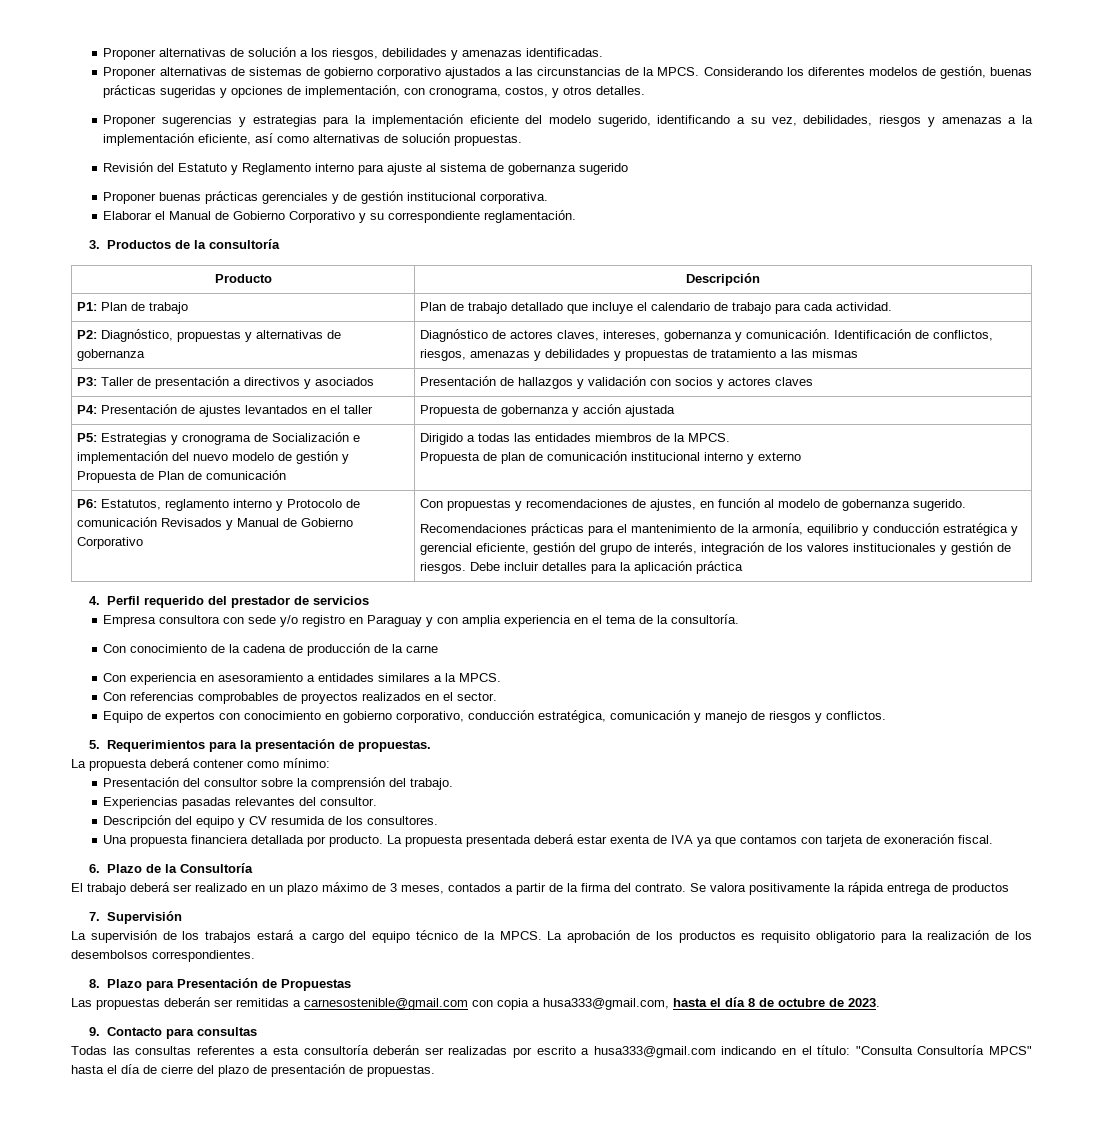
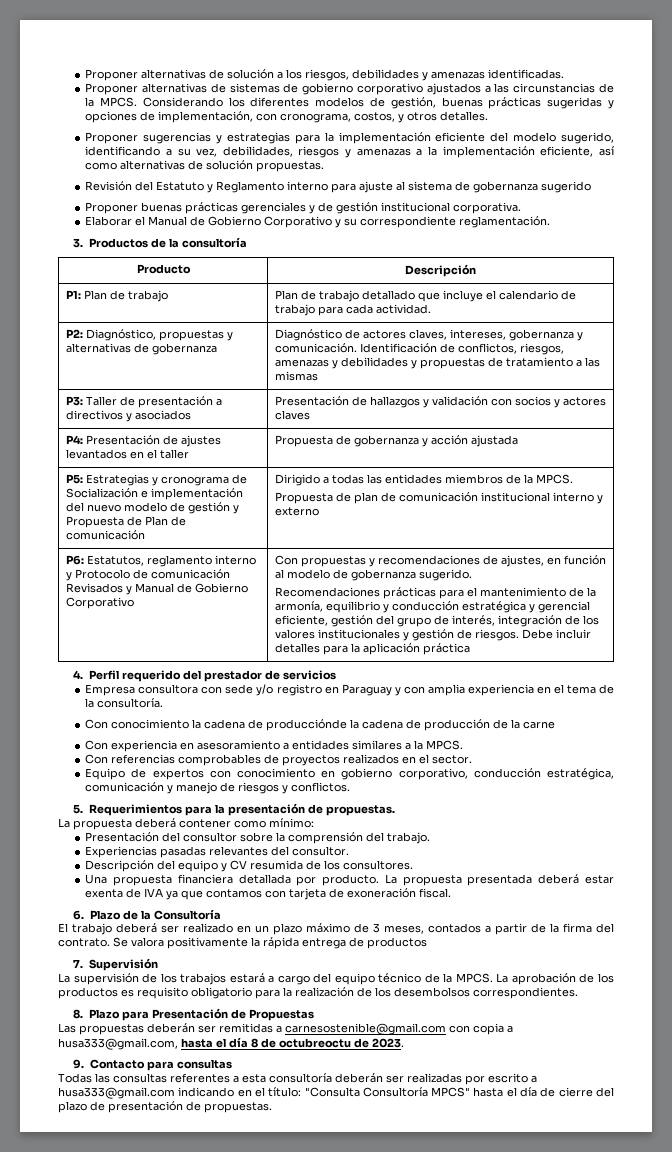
[211,644,226,653] de -> [192,719,348,731] la cadena de producciónde
[778,998,825,1007] octubre -> [279,1038,351,1048] octubreoctu

